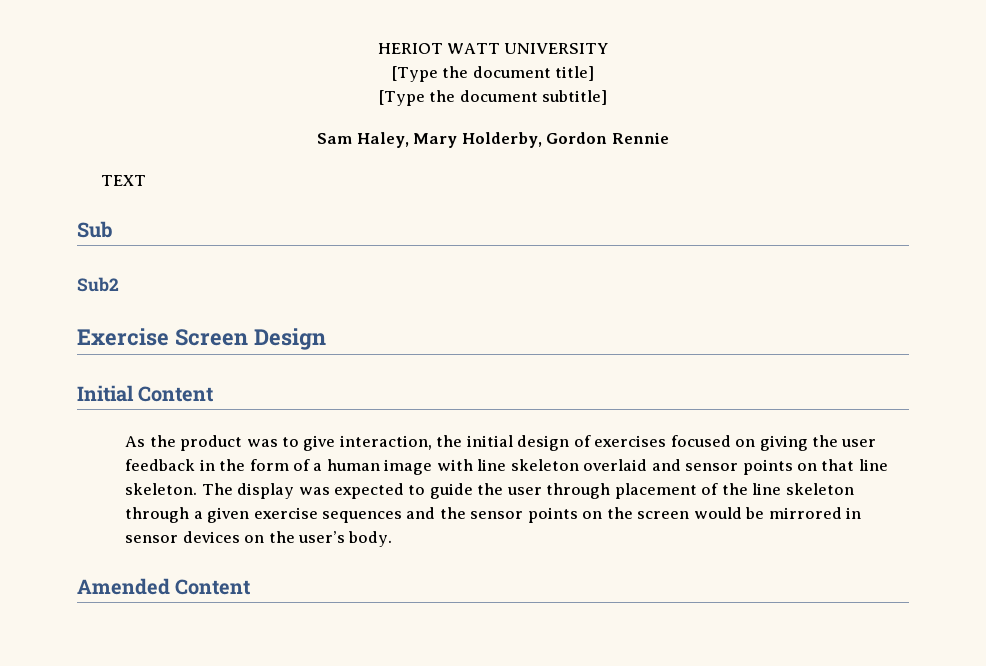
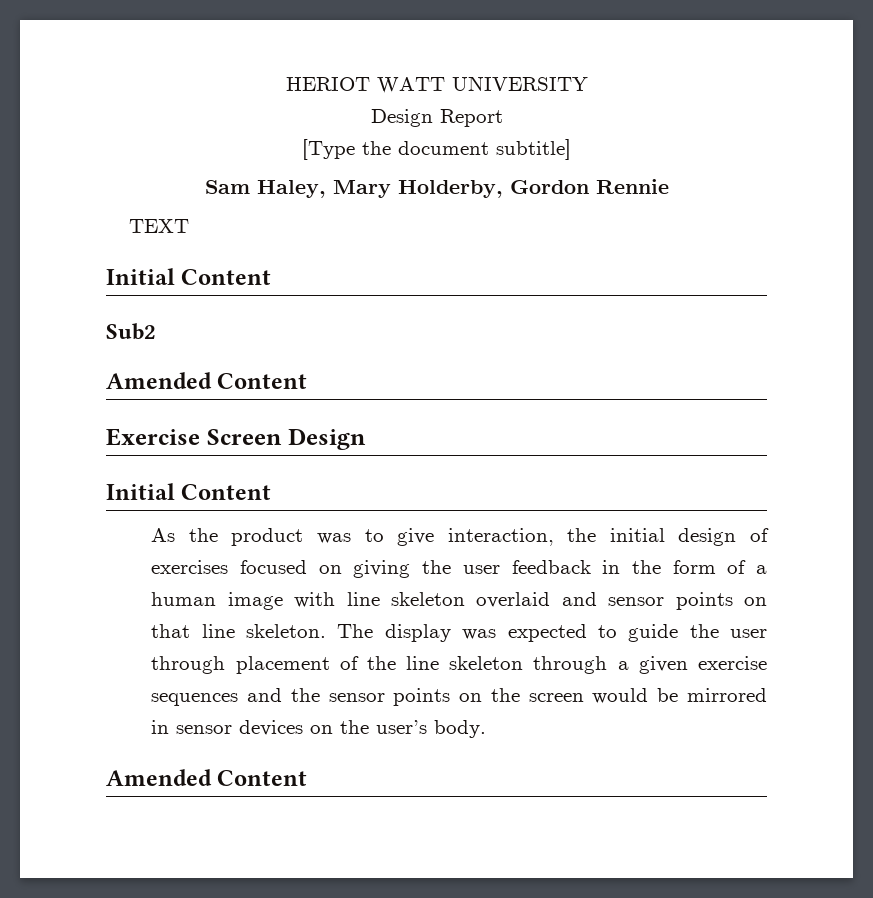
[391,66,595,82] [Type the document title] -> [370,109,503,127] Design Report
[77,221,113,238] Sub -> [106,268,272,285] Initial Content
(119, 284) none -> [106,372,308,389] // Amended Content

